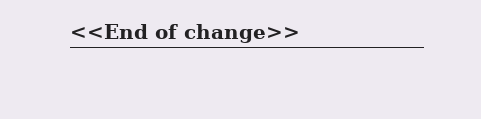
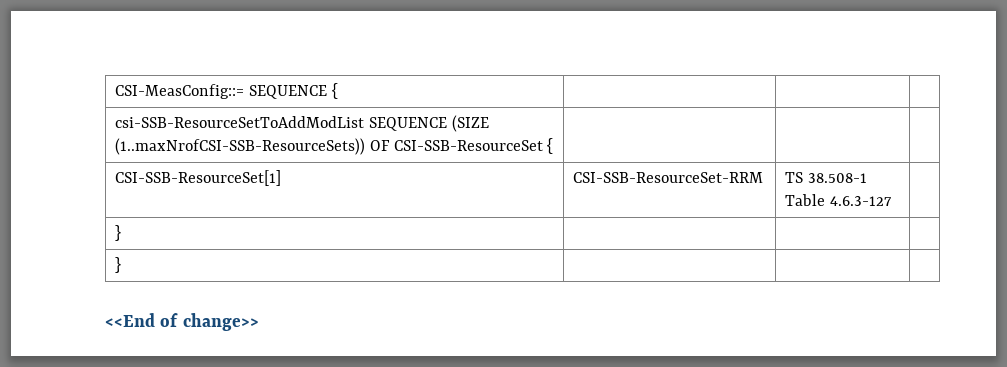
(70, 31) none -> [115,83,338,99] [115,115,489,132] [115,138,554,155] [115,170,282,186] [573,172,764,183] [785,172,867,183] [785,194,892,206] [115,225,122,241] [115,257,122,273] CSI-MeasConfig::= SEQUENCE { | | | // csi-SSB-ResourceSetToAddModList SEQUENCE (SIZE (1..maxNrofCSI-SSB-ResourceSets)) OF CSI-SSB-ResourceSet { | | | // CSI-SSB-ResourceSet[1] | CSI-SSB-ResourceSet-RRM | TS 38.508-1 Table 4.6.3-127 | // } | | | // } | | | //

